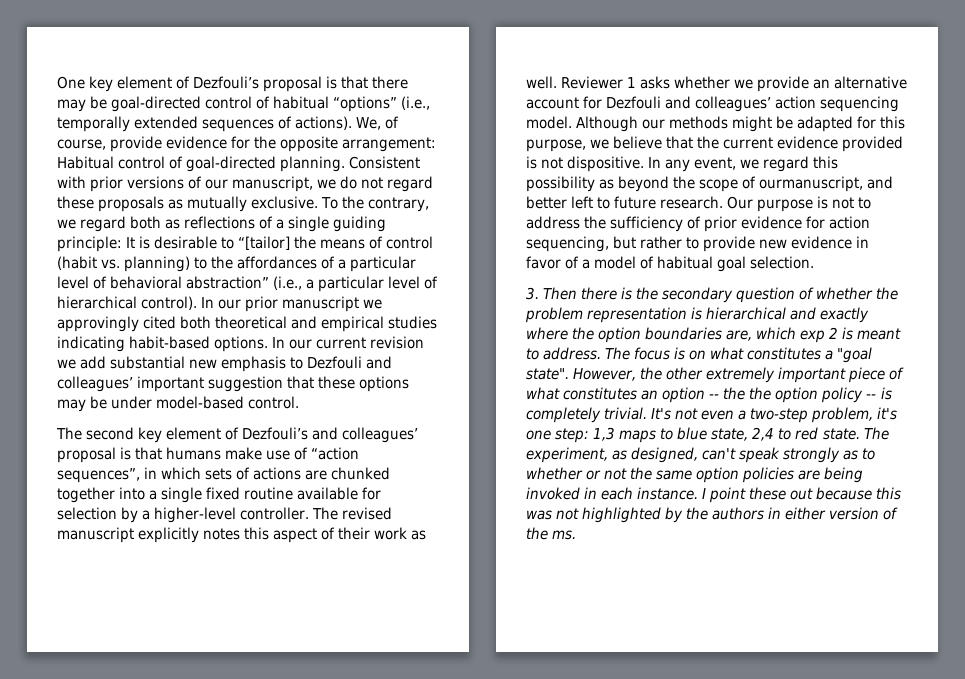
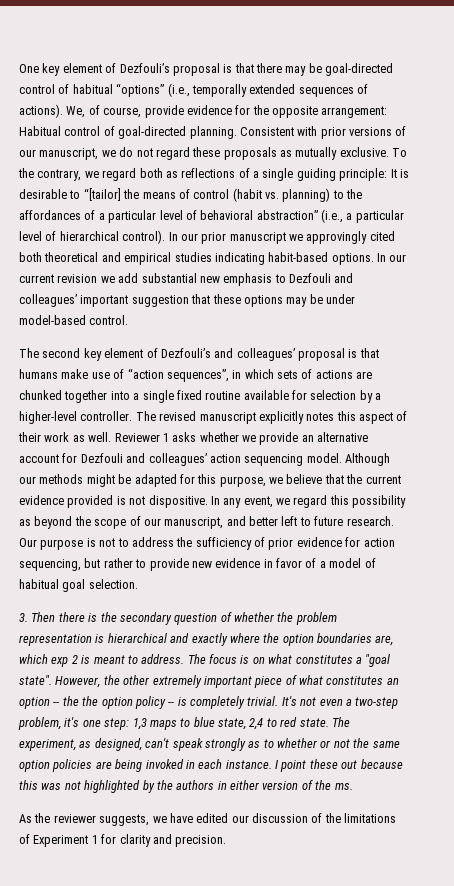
[759,176,864,192] ourmanuscript, -> [143,517,224,529] our manuscript,
(577, 535) none -> [19,813,397,826] [19,834,227,847] // As the reviewer suggests, we have edited our discussion of the limitations of Experiment 1 for clarity and precision.

